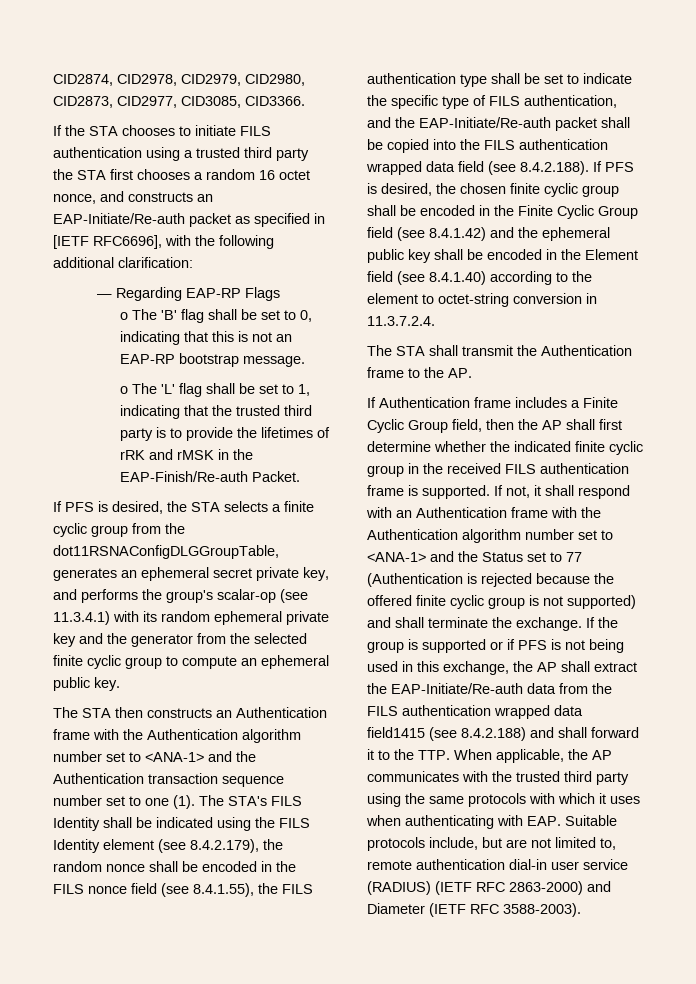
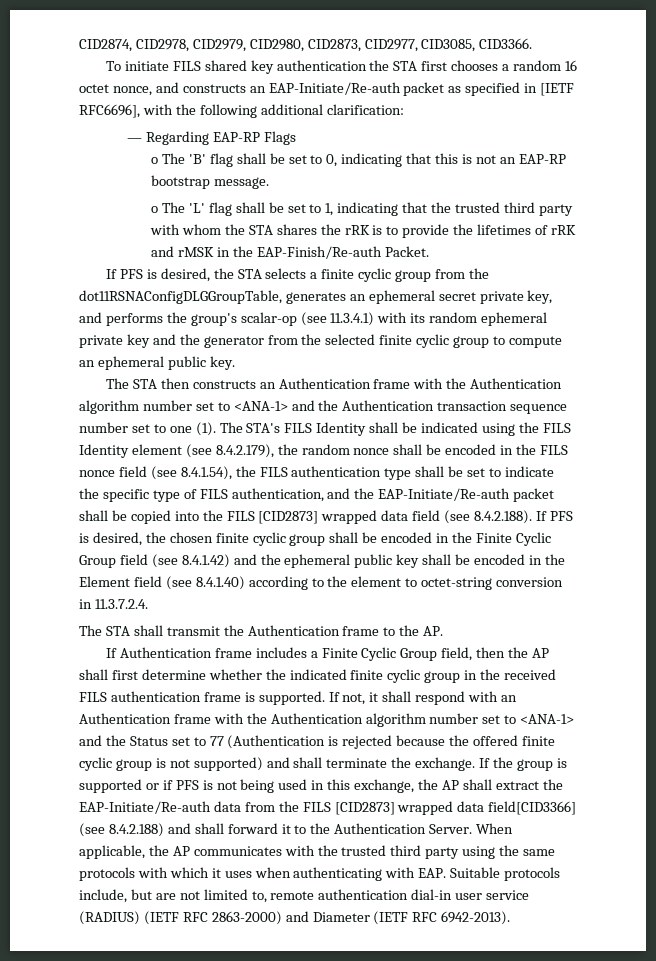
[53,125,271,136] [53,147,309,161] If the STA chooses to initiate FILS authentication using a trusted third party -> [105,60,367,74] To initiate FILS shared key authentication
(153, 434) none -> [150,224,370,235] with whom the STA shares the rRK
[193,883,254,897] 8.4.1.55), -> [180,466,232,480] 8.4.1.54),
[519,139,608,150] authentication -> [258,511,319,524] [CID2873]
[402,705,583,719] [367,727,425,738] authentication wrapped data field1415 -> [334,801,577,815] [CID2873] wrapped data field[CID3366]
[418,750,450,760] TTP. -> [334,823,473,834] Authentication Server.
[503,903,581,917] 3588-2003). -> [441,911,511,925] 6942-2013).

